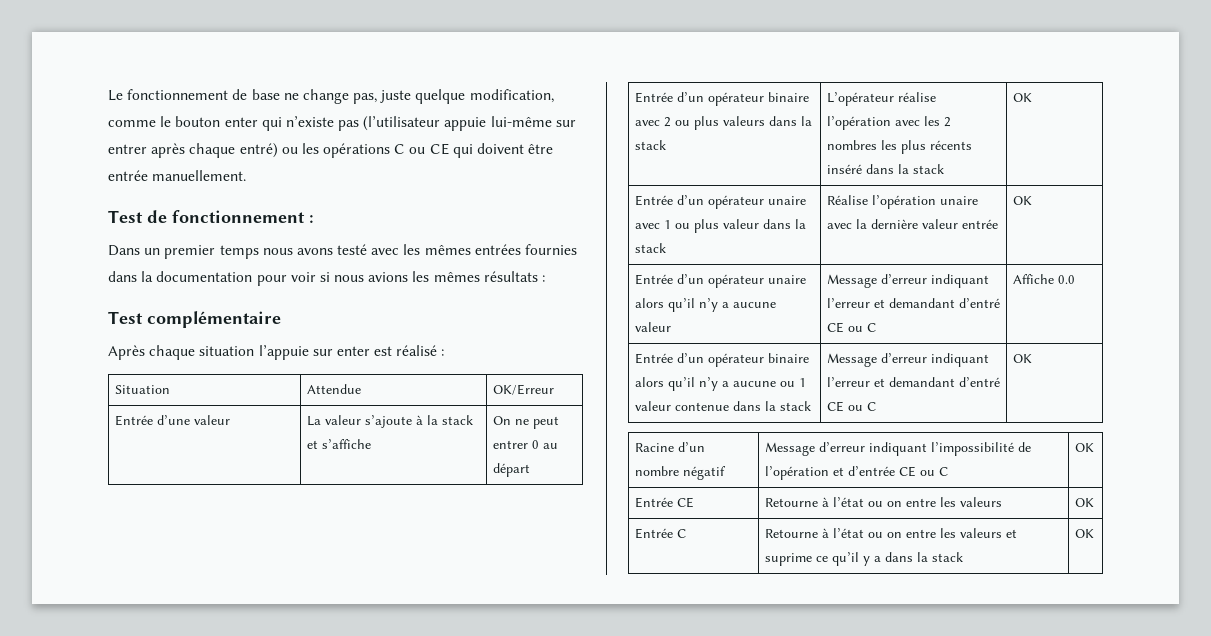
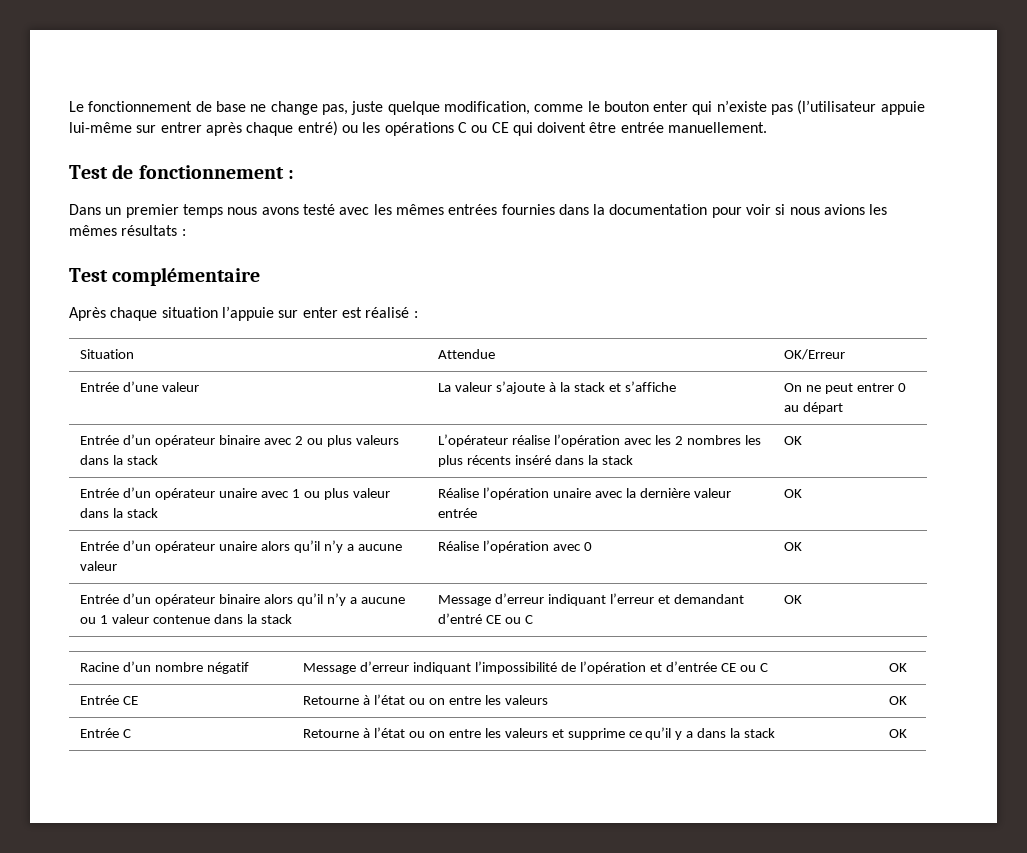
[826,274,989,288] [826,298,1000,308] [826,322,876,333] [1012,274,1075,284] Message d’erreur indiquant l’erreur et demandant d’entré CE ou C | Affiche 0.0 -> [438,540,593,553] [784,542,803,551] Réalise l’opération avec 0 | OK
[764,553,812,566] suprime -> [567,728,625,740] supprime

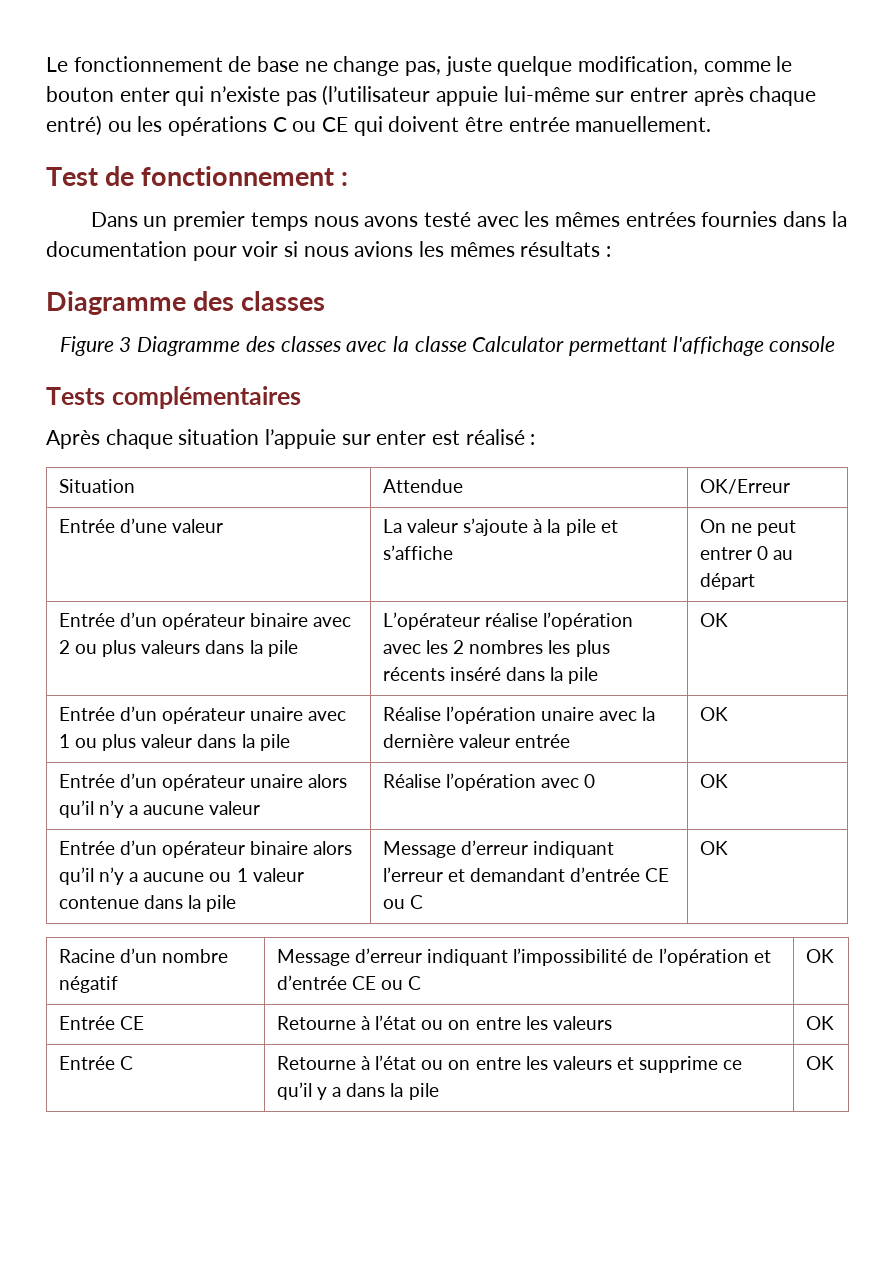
[69,267,261,286] Test complémentaire -> [46,291,326,315] [59,336,836,356] [46,386,301,409] Diagramme des classes // Figure 3 Diagramme des classes avec la classe Calculator permettant l'affichage console // Tests complémentaires
[573,382,605,392] stack -> [565,519,596,536] pile
[127,455,159,465] stack -> [267,640,298,657] pile
[601,455,633,465] stack -> [568,667,599,684] pile
[127,508,159,518] stack -> [259,734,290,751] pile
[260,614,292,624] stack -> [206,895,237,912] pile
[438,613,483,624] d’entré -> [570,867,641,882] d’entrée
[744,728,776,738] stack -> [408,1083,439,1100] pile

